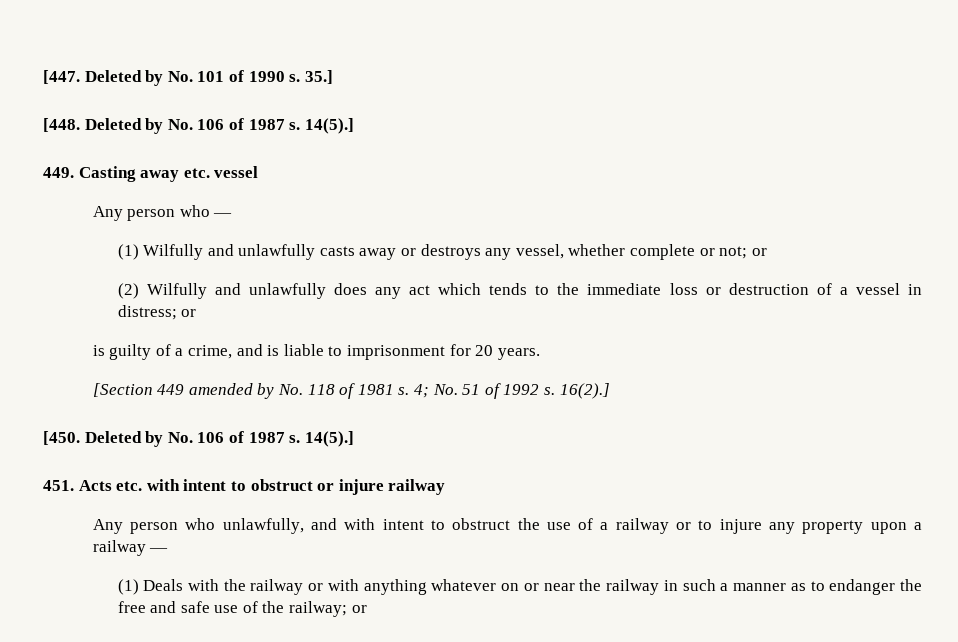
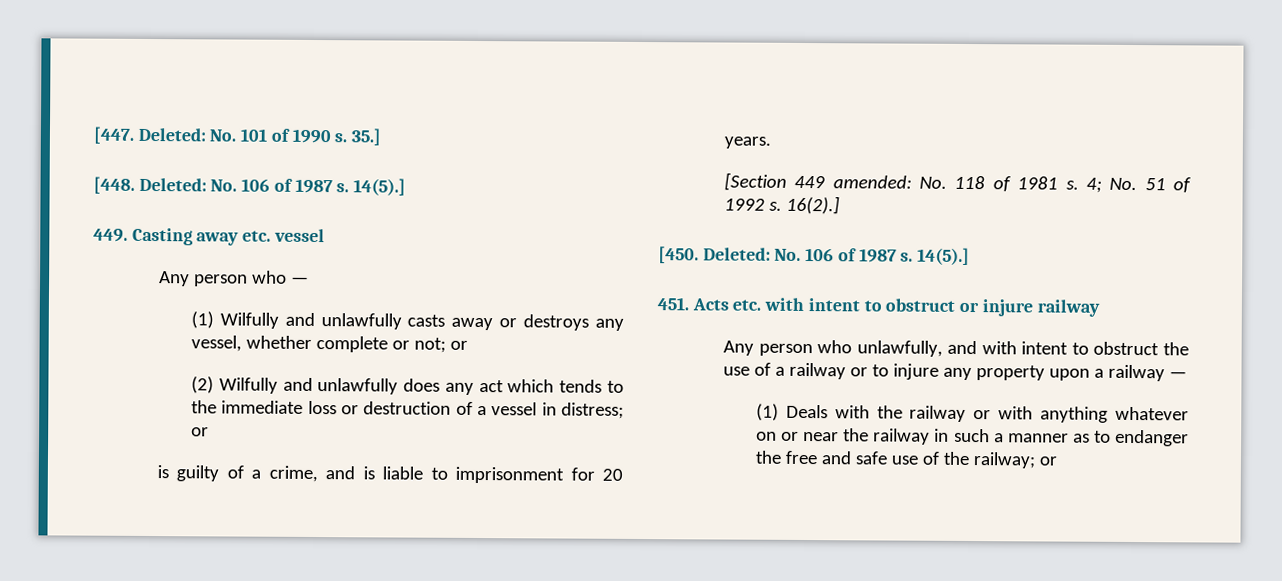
[84,70,164,86] Deleted by -> [137,127,206,142] Deleted:
[84,118,164,134] Deleted by -> [138,177,207,192] Deleted:
[188,383,275,399] amended by -> [832,175,912,189] amended:
[84,431,164,447] Deleted by -> [702,247,771,261] Deleted:

